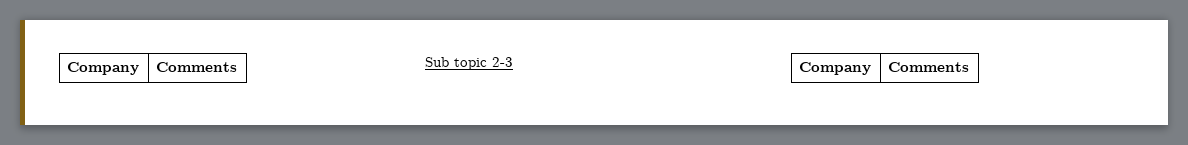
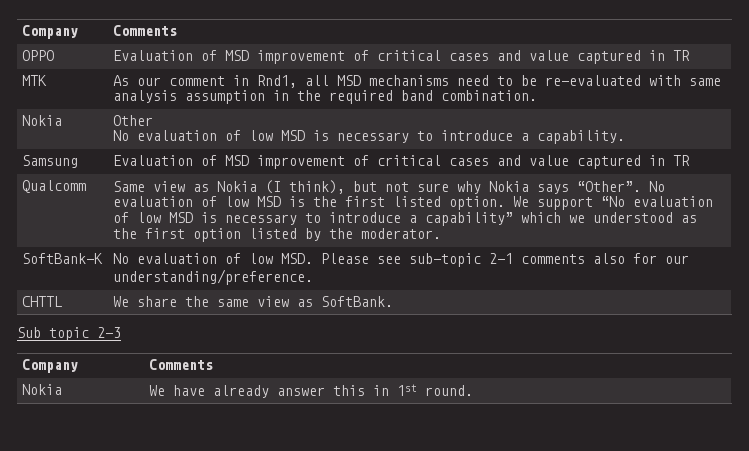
[67,62,140,75] [156,62,238,72] Company | Comments -> [22,25,79,39] [113,25,178,36] [22,50,55,61] [113,50,691,64] [22,75,48,86] [113,75,722,88] [113,90,538,104] [22,115,63,126] [113,115,154,126] [113,130,626,144] [22,155,79,168] [113,155,691,169] [22,180,87,193] [113,180,666,194] [113,196,714,210] [113,212,698,226] [113,228,442,242] [22,253,104,264] [113,253,690,267] [113,269,314,285] [22,296,63,307] [113,296,394,307] Company | Comments // OPPO | Evaluation of MSD improvement of critical cases and value captured in TR // MTK | As our comment in Rnd1, all MSD mechanisms need to be re-evaluated with same analysis assumption in the required band combination. // Nokia | Other // No evaluation of low MSD is necessary to introduce a capability. // Samsung | Evaluation of MSD improvement of critical cases and value captured in TR // Qualcomm | Same view as Nokia (I think), but not sure why Nokia says “Other”. No evaluation of low MSD is the first listed option. We support “No evaluation of low MSD is necessary to introduce a capability” which we understood as the first option listed by the moderator. // SoftBank-K | No evaluation of low MSD. Please see sub-topic 2-1 comments also for our understanding/preference. // CHTTL | We share the same view as SoftBank.
(970, 67) none -> [22,384,63,395] [149,384,474,398] // Nokia | We have already answer this in 1st round.

